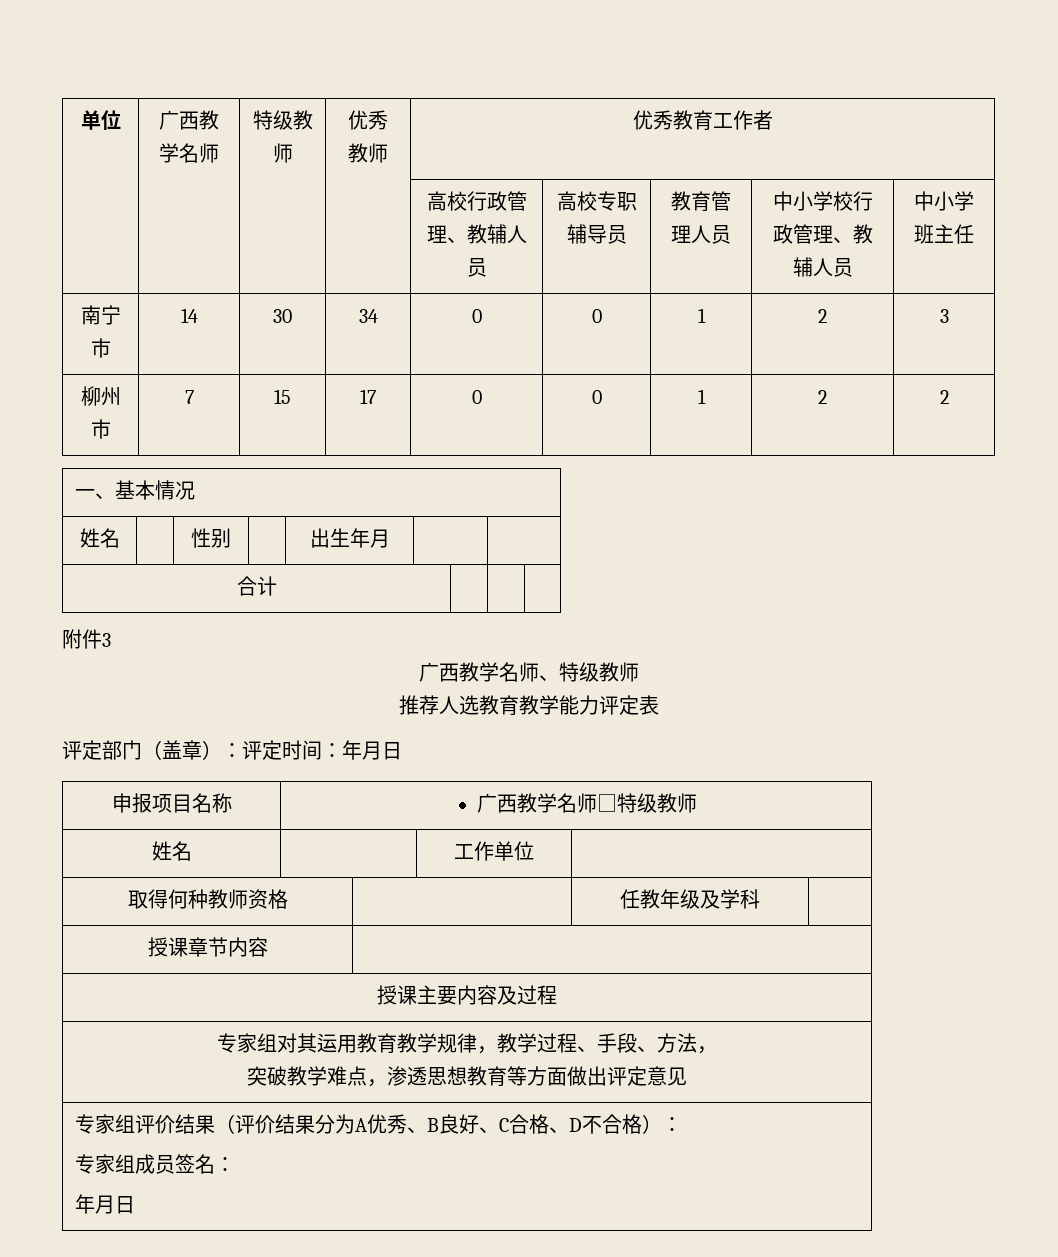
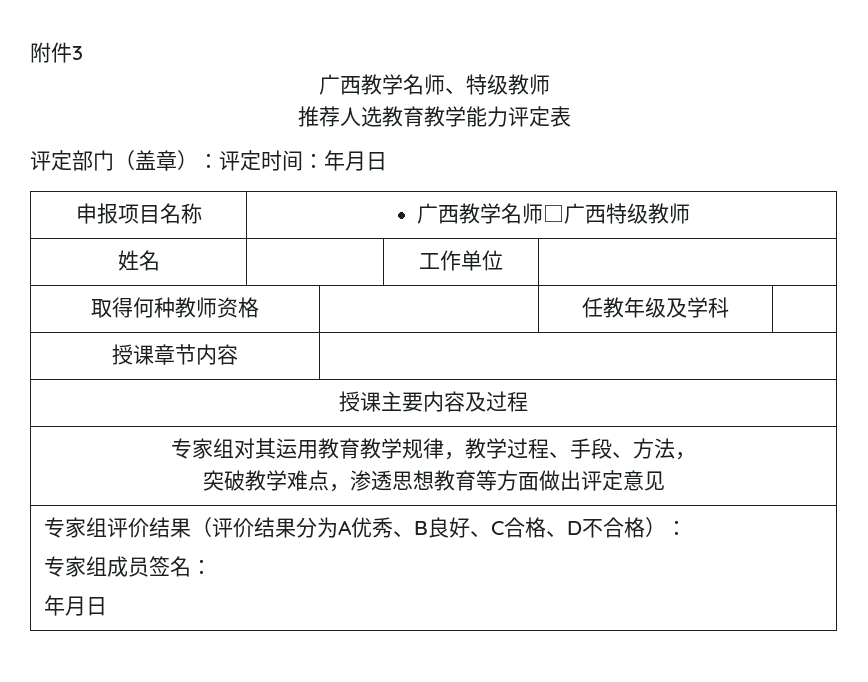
[80,110,121,130] [159,110,219,130] [159,143,219,163] [252,110,313,130] [272,143,293,163] [348,110,388,130] [348,143,388,163] [632,110,773,130] [426,191,527,211] [426,224,527,244] [466,258,487,277] [556,191,637,211] [566,224,627,244] [671,191,731,211] [671,225,731,244] [772,191,873,211] [772,224,873,244] [792,257,853,277] [914,191,974,211] [914,224,974,244] [80,305,121,325] [90,338,111,358] [180,308,198,323] [273,309,292,323] [358,309,378,323] [471,309,482,323] [591,309,602,323] [697,308,706,323] [818,309,827,323] [939,309,949,323] [80,386,121,406] [90,419,111,439] [184,390,194,404] [274,389,291,404] [360,389,376,404] [471,390,482,404] [591,390,602,404] [697,389,706,404] [818,390,827,404] [939,390,949,404] [75,480,196,500] [79,528,120,548] [191,528,231,548] [309,528,390,548] [236,576,277,596] 单位 | 广西教学名师 | 特级教师 | 优秀教师 | 优秀教育工作者 // | | | | 高校行政管理、教辅人员 | 高校专职辅导员 | 教育管理人员 | 中小学校行政管理、教辅人员 | 中小学班主任 // 南宁市 | 14 | 30 | 34 | 0 | 0 | 1 | 2 | 3 // 柳州市 | 7 | 15 | 17 | 0 | 0 | 1 | 2 | 2 // 一、基本情况 // 姓名 | | 性别 | | 出生年月 | | // 合计 | | | // -> (30, 52) none
(617, 803) none -> [563,203,606,224] 广西

